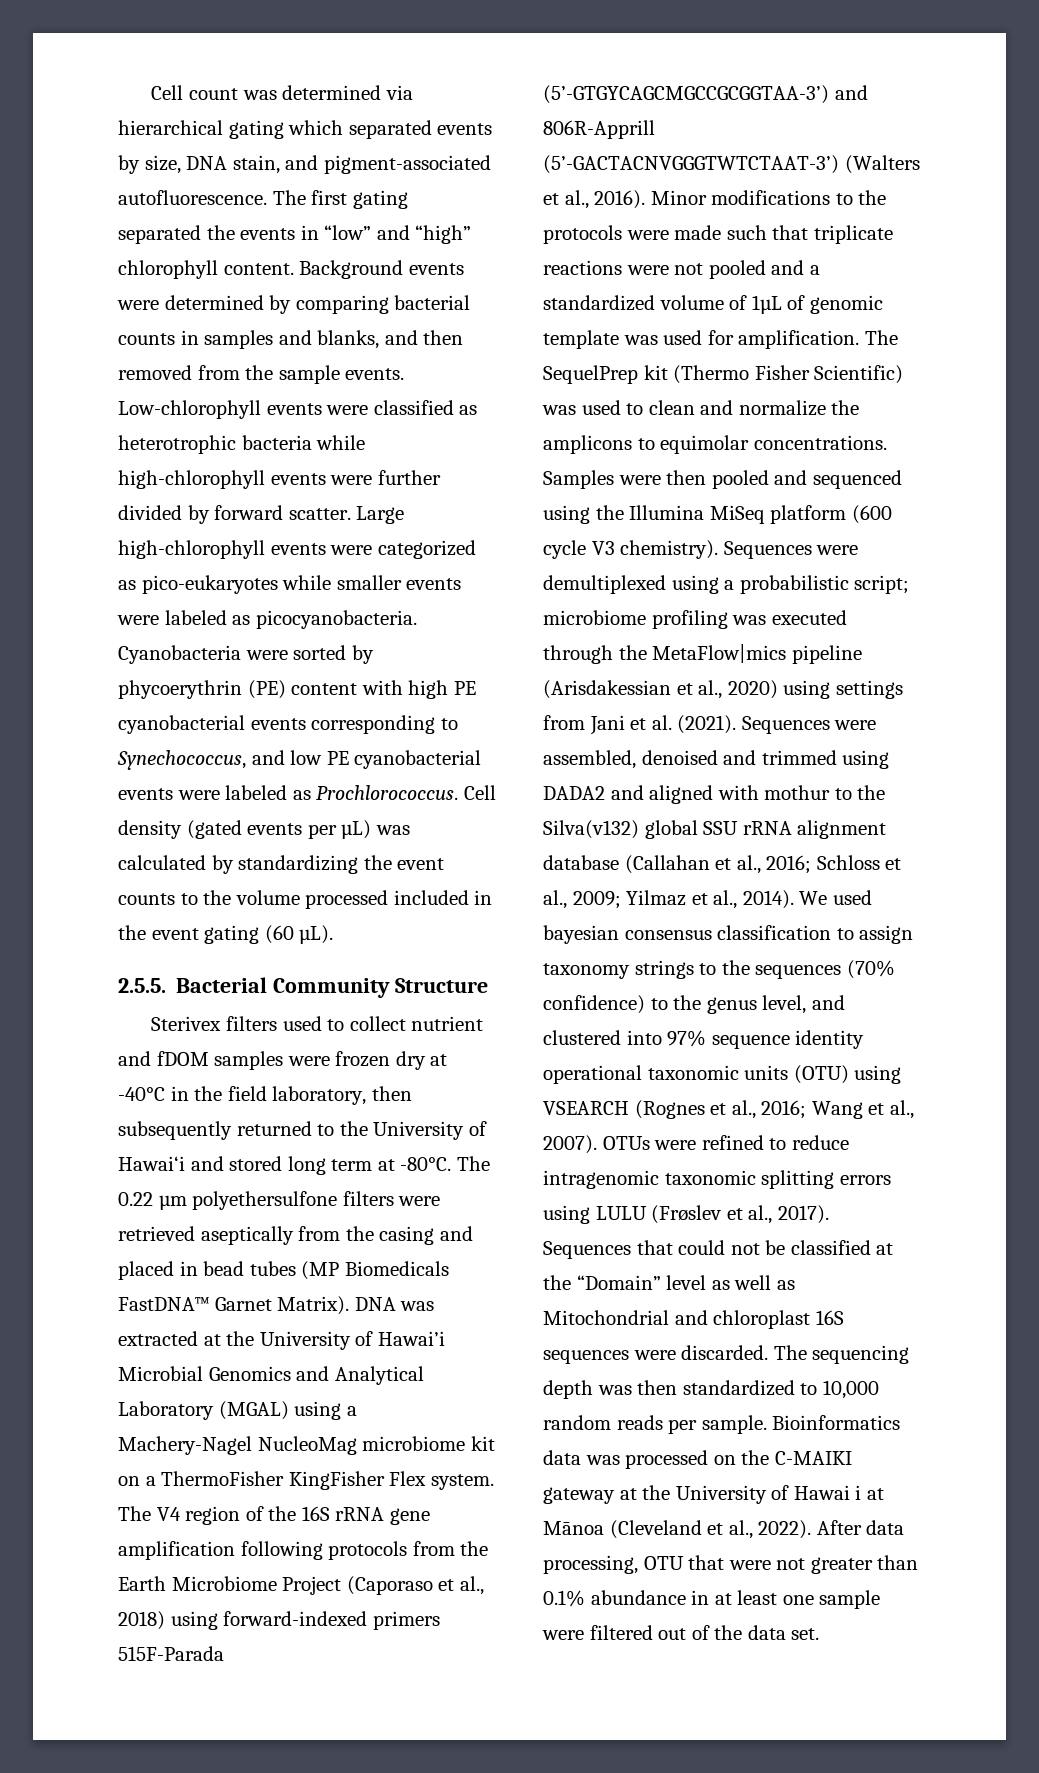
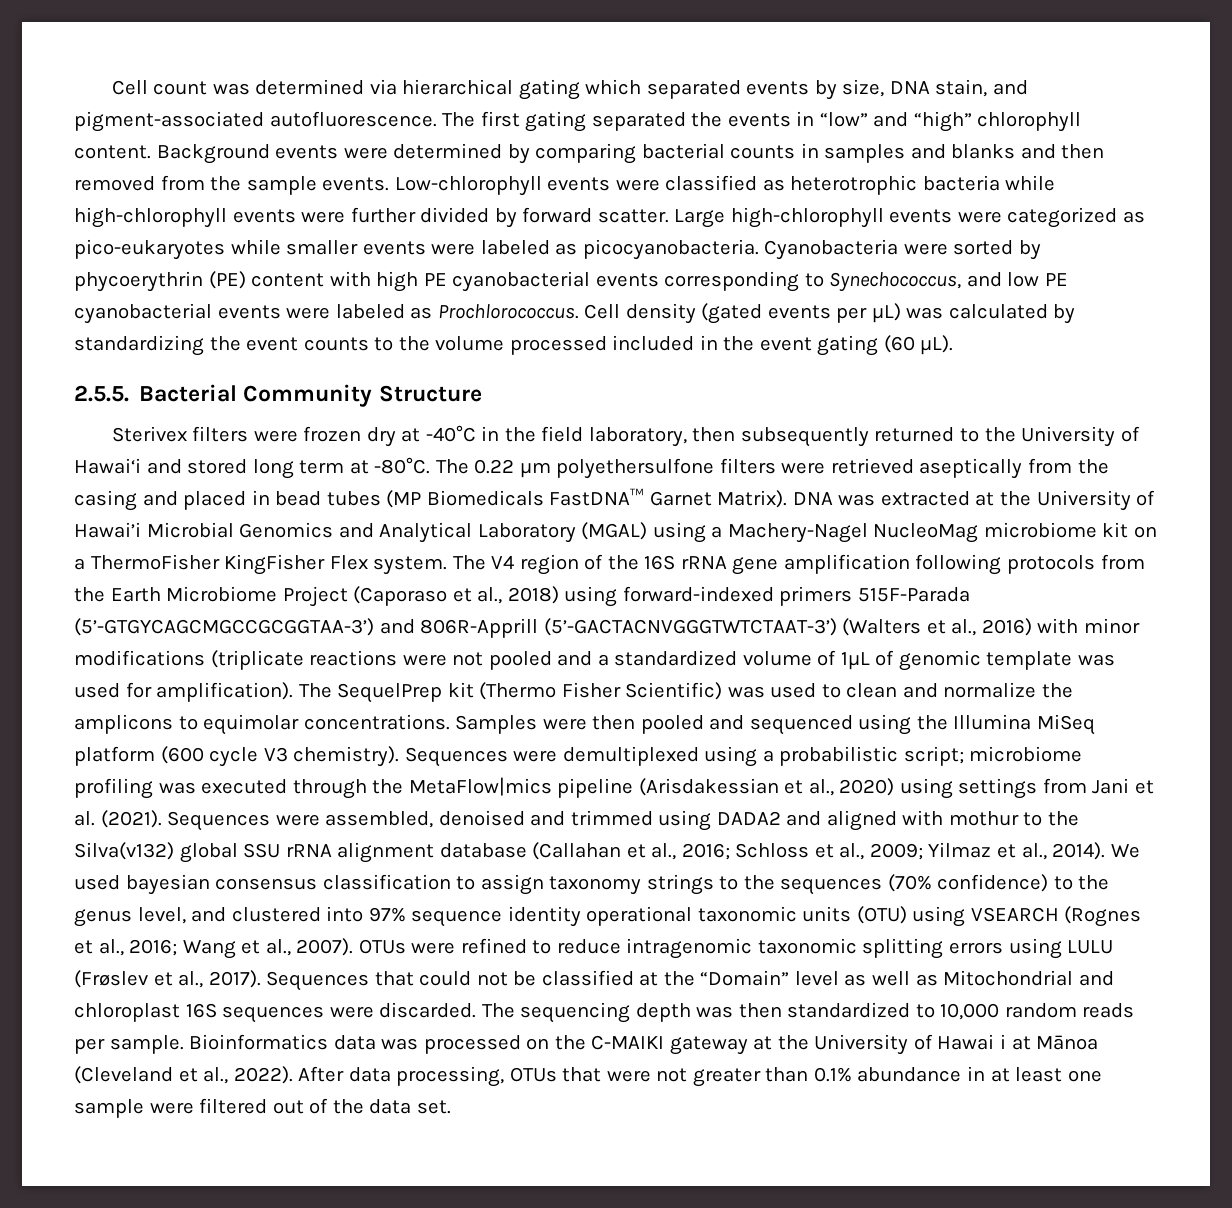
[317,330,380,349] blanks, -> [951,144,1016,159] blanks
[282,1016,484,1031] [118,1051,284,1070] used to collect nutrient and fDOM samples -> (249, 434) none
[594,190,887,209] [543,225,893,244] 2016). Minor modifications to the protocols were made such that triplicate -> [981,618,1140,636] [74,650,304,670] 2016) with minor modifications (triplicate
[738,330,860,349] amplification. -> [156,682,294,702] amplification).
[643,1556,684,1570] OTU -> [509,1067,557,1082] OTUs

